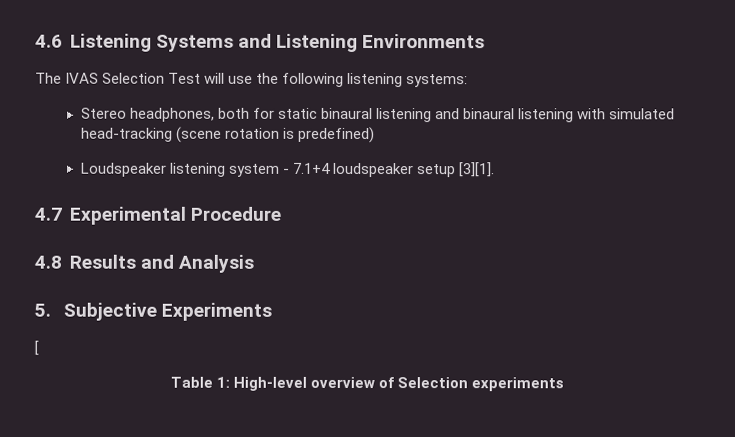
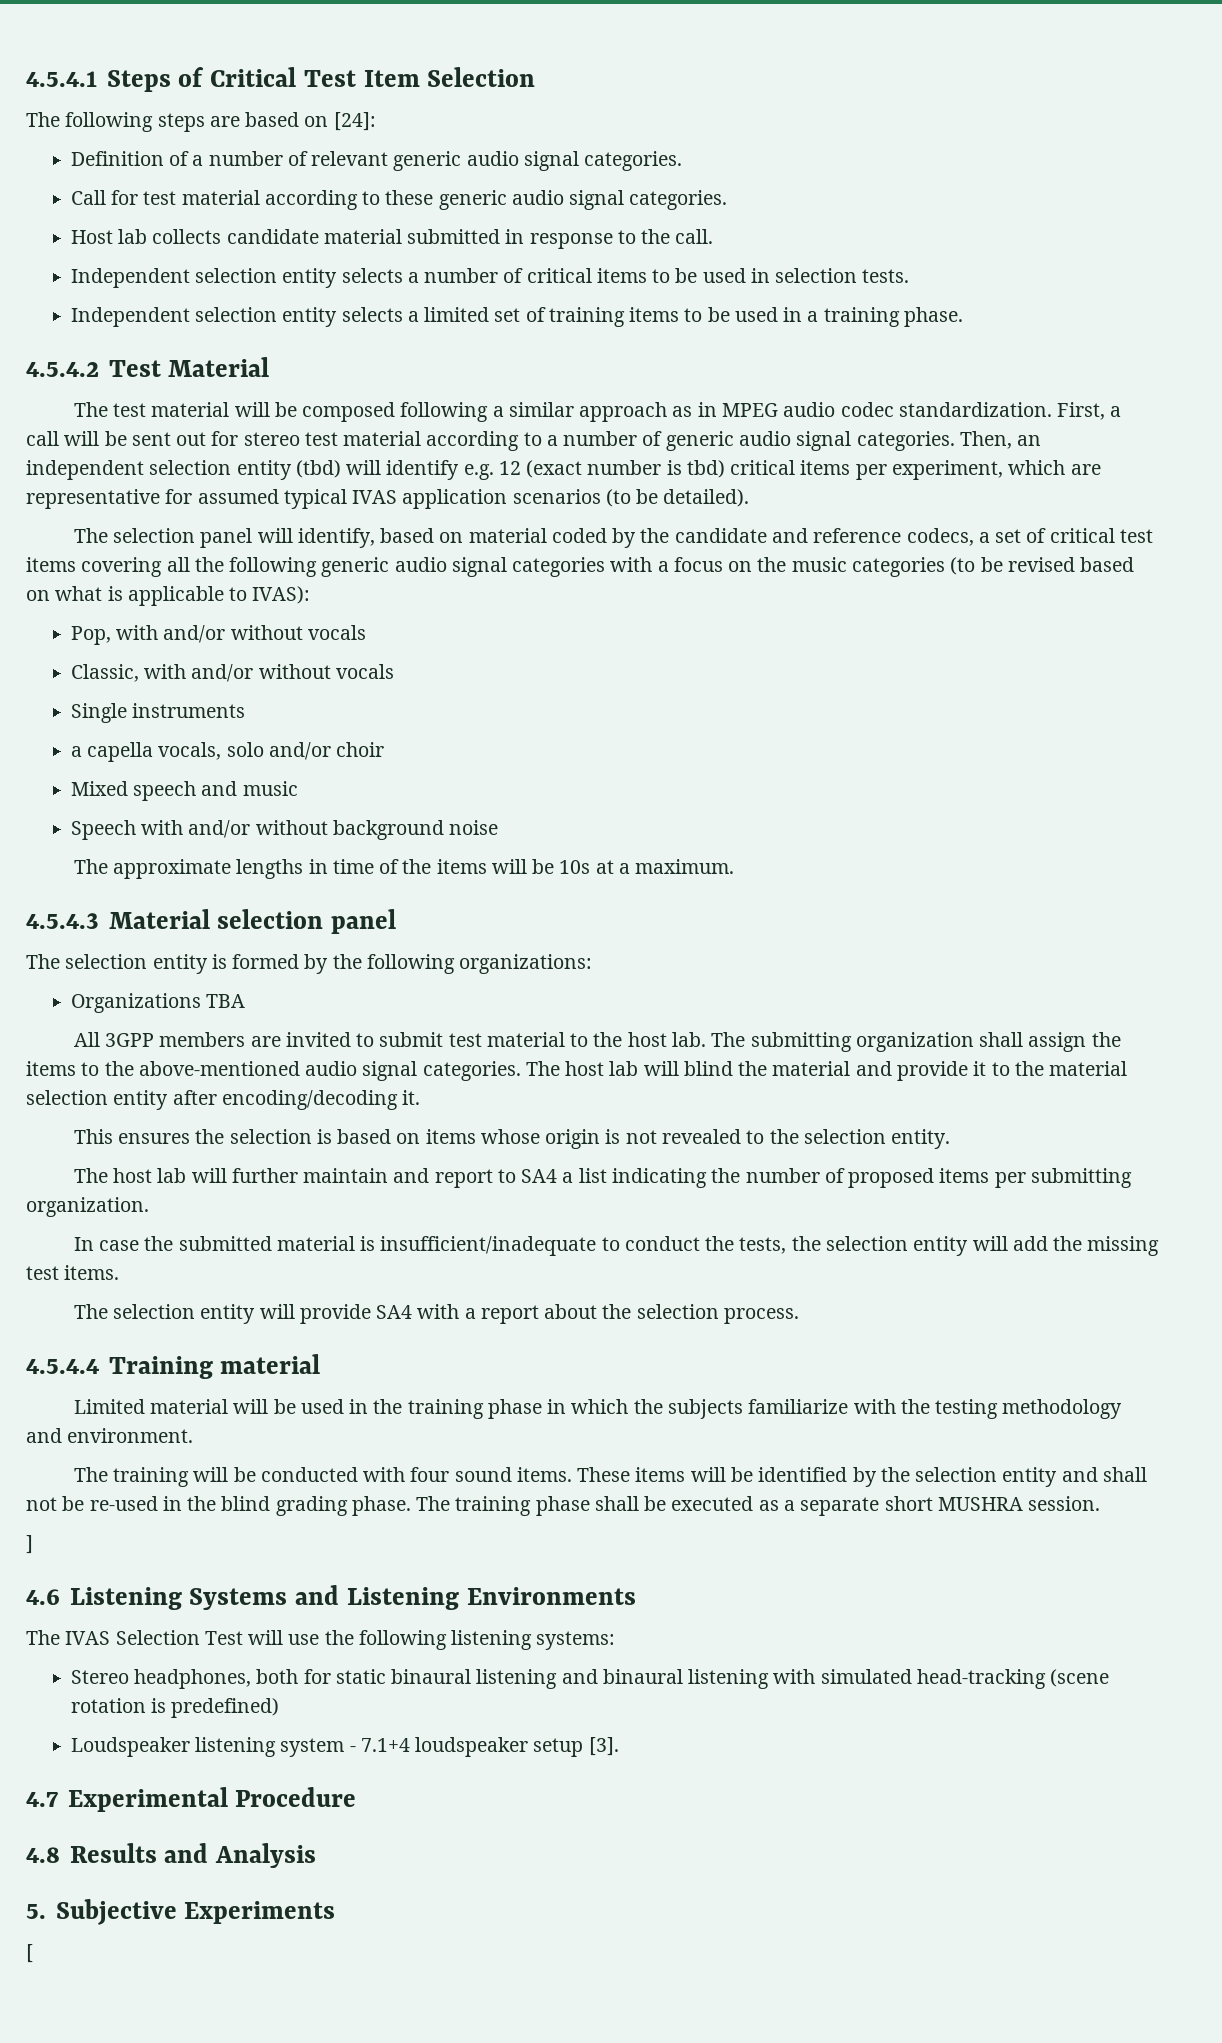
(35, 41) none -> [26,67,536,92] [26,112,376,132] [70,151,683,171] [70,190,728,210] [70,229,714,249] [70,268,910,288] [70,307,964,327] [26,357,270,377] [73,402,1122,422] [26,431,1042,451] [26,460,1101,480] [26,489,750,509] [73,528,1153,548] [26,557,1135,577] [26,586,311,606] [70,625,366,645] [70,664,394,682] [70,703,246,723] [70,742,385,762] [70,781,298,801] [70,820,499,840] [73,859,735,879] [26,909,397,934] [26,954,593,974] [70,993,246,1013] [73,1032,1121,1052] [26,1061,1128,1081] [26,1090,421,1110] [73,1129,951,1149] [73,1168,1132,1188] [26,1197,149,1217] [73,1236,1160,1256] [26,1265,120,1280] [73,1304,800,1324] [26,1354,321,1379] [73,1399,1123,1419] [26,1428,194,1443] [73,1467,1147,1487] [26,1496,1101,1516] [26,1535,33,1554] 4.5.4.1 Steps of Critical Test Item Selection // The following steps are based on [24]: // Definition of a number of relevant generic audio signal categories. // Call for test material according to these generic audio signal categories. // Host lab collects candidate material submitted in response to the call. // Independent selection entity selects a number of critical items to be used in selection tests. // Independent selection entity selects a limited set of training items to be used in a training phase. // 4.5.4.2 Test Material // The test material will be composed following a similar approach as in MPEG audio codec standardization. First, a call will be sent out for stereo test material according to a number of generic audio signal categories. Then, an independent selection entity (tbd) will identify e.g. 12 (exact number is tbd) critical items per experiment, which are representative for assumed typical IVAS application scenarios (to be detailed). // The selection panel will identify, based on material coded by the candidate and reference codecs, a set of critical test items covering all the following generic audio signal categories with a focus on the music categories (to be revised based on what is applicable to IVAS): // Pop, with and/or without vocals // Classic, with and/or without vocals // Single instruments // a capella vocals, solo and/or choir // Mixed speech and music // Speech with and/or without background noise // The approximate lengths in time of the items will be 10s at a maximum. // 4.5.4.3 Material selection panel // The selection entity is formed by the following organizations: // Organizations TBA // All 3GPP members are invited to submit test material to the host lab. The submitting organization shall assign the items to the above-mentioned audio signal categories. The host lab will blind the material and provide it to the material selection entity after encoding/decoding it. // This ensures the selection is based on items whose origin is not revealed to the selection entity. // The host lab will further maintain and report to SA4 a list indicating the number of proposed items per submitting organization. // In case the submitted material is insufficient/inadequate to conduct the tests, the selection entity will add the missing test items. // The selection entity will provide SA4 with a report about the selection process. // 4.5.4.4 Training material // Limited material will be used in the training phase in which the subjects familiarize with the testing methodology and environment. // The training will be conducted with four sound items. These items will be identified by the selection entity and shall not be re-used in the blind grading phase. The training phase shall be executed as a separate short MUSHRA session. // ] //
[458,162,495,178] [3][1]. -> [588,1737,619,1756] [3].
[169,376,565,392] // Table 1: High-level overview of Selection experiments -> (33, 1953) none

